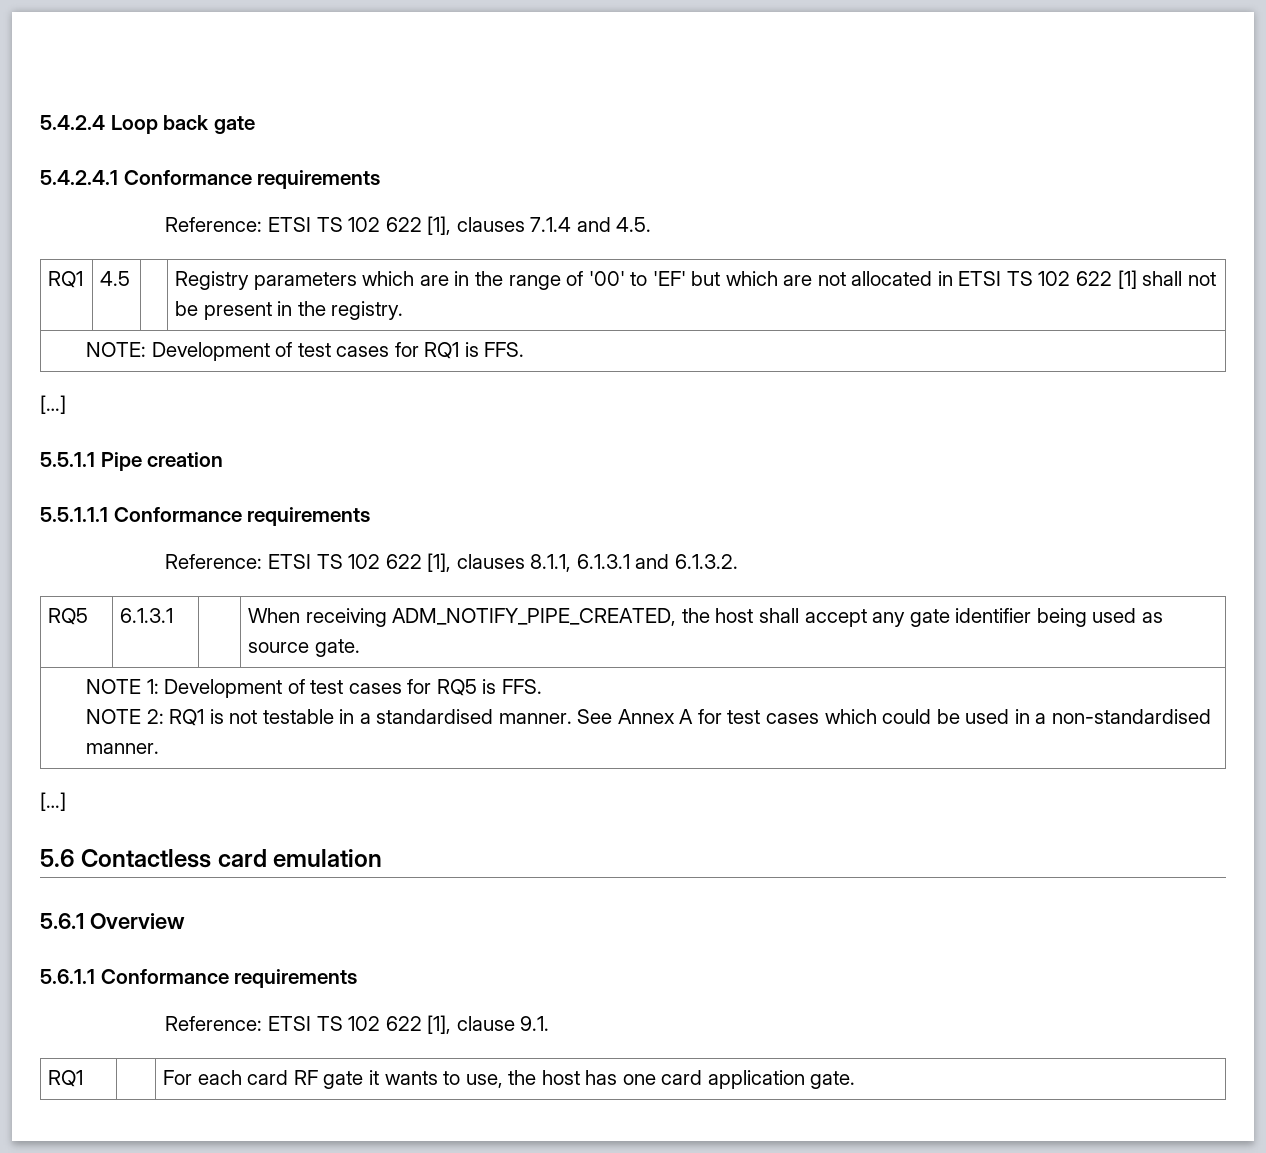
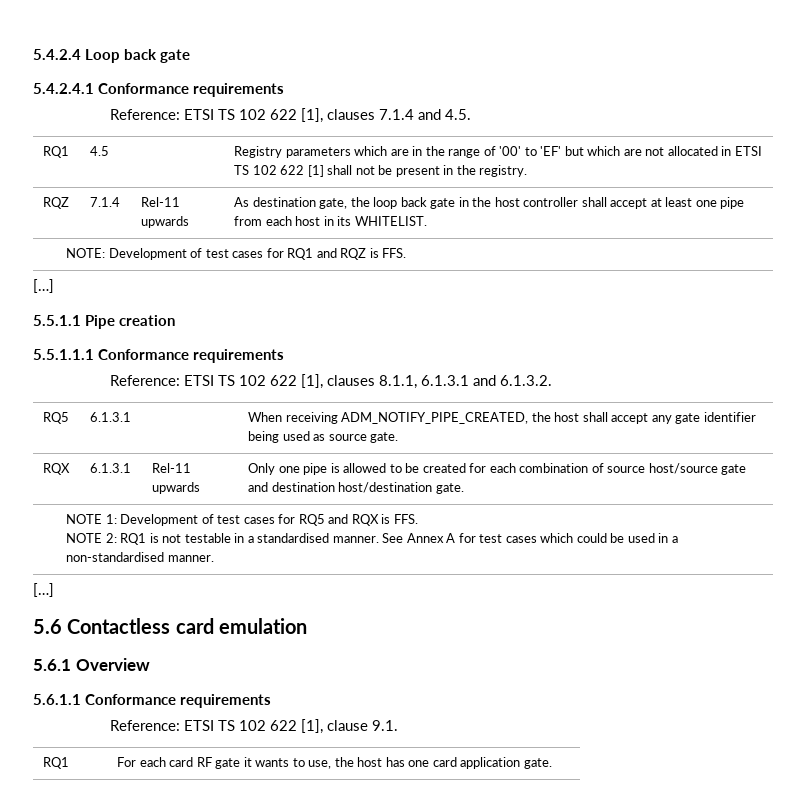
(404, 310) none -> [43,197,70,209] [90,197,121,207] [141,197,181,207] [141,216,190,228] [234,197,745,209] [234,216,427,226] // RQZ | 7.1.4 | Rel-11 upwards | As destination gate, the loop back gate in the host controller shall accept at least one pipe from each host in its WHITELIST.
(460, 350) none -> [316,248,367,260] and RQZ
(360, 648) none -> [43,463,71,475] [90,463,132,473] [152,463,192,473] [152,482,201,494] [248,463,747,475] [248,482,464,494] // RQX | 6.1.3.1 | Rel-11 upwards | Only one pipe is allowed to be created for each combination of source host/source gate and destination host/destination gate.
(477, 687) none -> [328,514,379,526] and RQX

